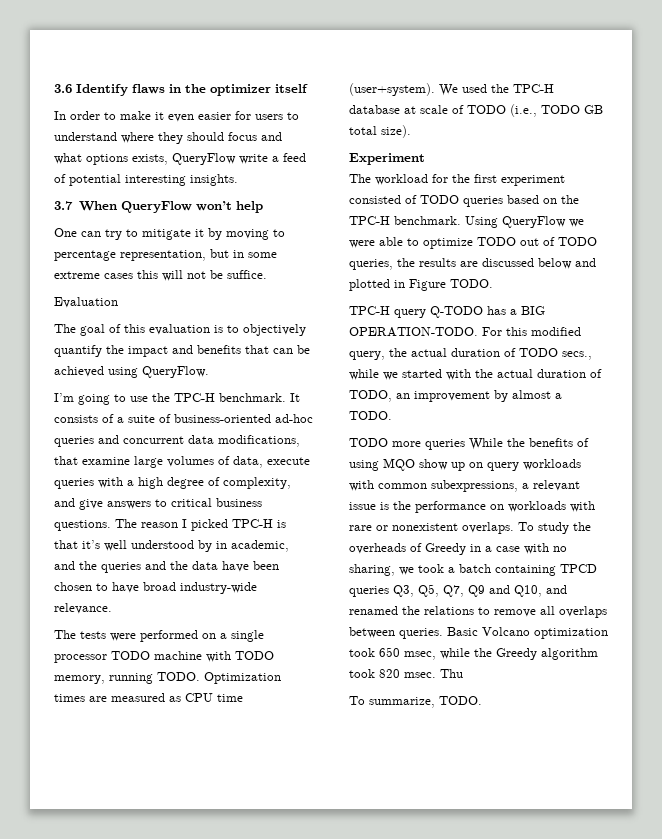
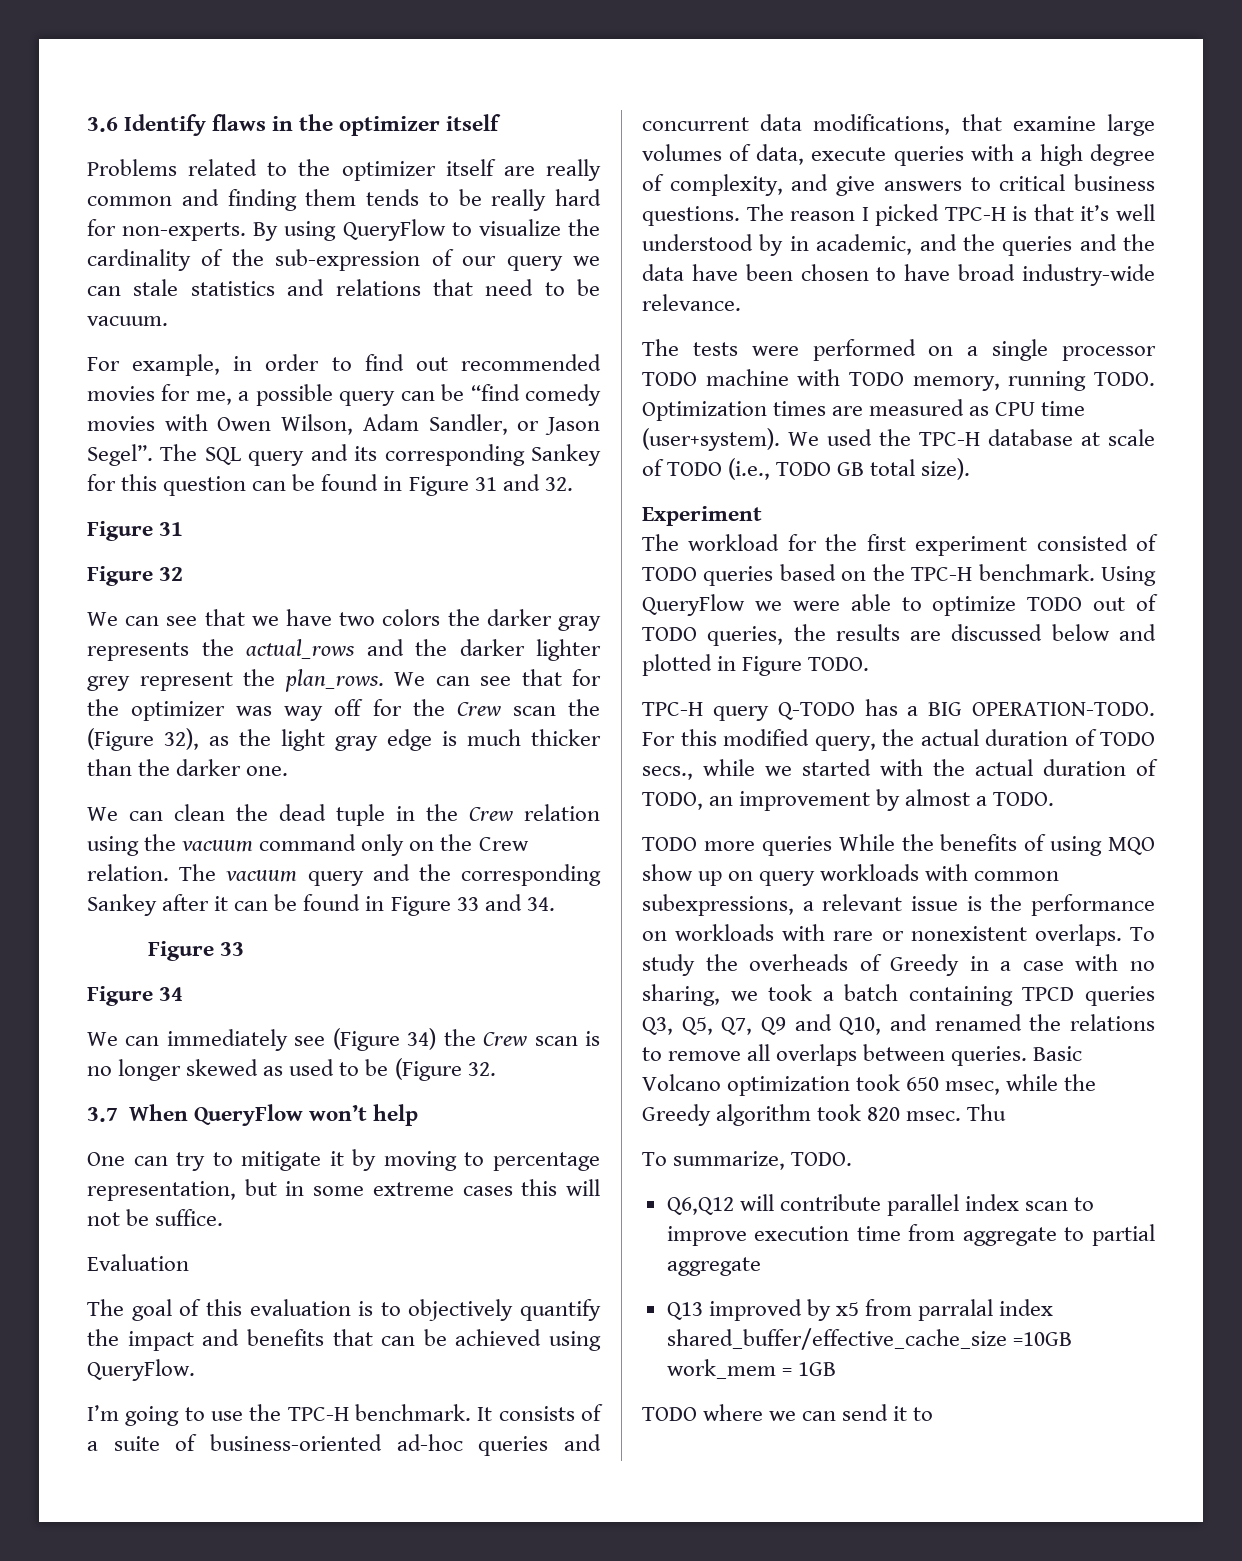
[54,111,299,122] [54,132,282,144] [54,153,306,165] [54,174,238,186] In order to make it even easier for users to understand where they should focus and what options exists, QueryFlow write a feed of potential interesting insights. -> [87,159,601,181] [87,189,601,211] [87,219,600,241] [87,249,601,271] [87,279,600,296] [87,316,168,326] [87,354,601,376] [87,384,602,406] [87,414,600,435] [87,444,602,466] [87,474,573,496] [87,521,184,541] [87,566,184,586] [87,609,601,631] [87,639,601,661] [87,669,601,692] [87,699,600,721] [87,728,601,751] [87,759,289,776] [87,804,600,826] [87,834,529,856] [87,864,601,886] [87,894,555,916] [147,941,244,961] [87,986,184,1006] [87,1028,600,1051] [87,1058,496,1081] Problems related to the optimizer itself are really common and finding them tends to be really hard for non-experts. By using QueryFlow to visualize the cardinality of the sub-expression of our query we can stale statistics and relations that need to be vacuum. // For example, in order to find out recommended movies for me, a possible query can be “find comedy movies with Owen Wilson, Adam Sandler, or Jason Segel”. The SQL query and its corresponding Sankey for this question can be found in Figure 31 and 32. // Figure 31 // Figure 32 // We can see that we have two colors the darker gray represents the actual_rows and the darker lighter grey represent the plan_rows. We can see that for the optimizer was way off for the Crew scan the (Figure 32), as the light gray edge is much thicker than the darker one. // We can clean the dead tuple in the Crew relation using the vacuum command only on the Crew relation. The vacuum query and the corresponding Sankey after it can be found in Figure 33 and 34. // Figure 33 // Figure 34 // We can immediately see (Figure 34) the Crew scan is no longer skewed as used to be (Figure 32.
(482, 700) none -> [666,1194,1095,1216] [666,1224,1155,1246] [666,1257,761,1276] [666,1299,1054,1321] [666,1328,1072,1350] [666,1359,836,1379] [642,1404,934,1421] // Q6,Q12 will contribute parallel index scan to improve execution time from aggregate to partial aggregate // Q13 improved by x5 from parralal index shared_buffer/effective_cache_size =10GB work_mem = 1GB // TODO where we can send it to

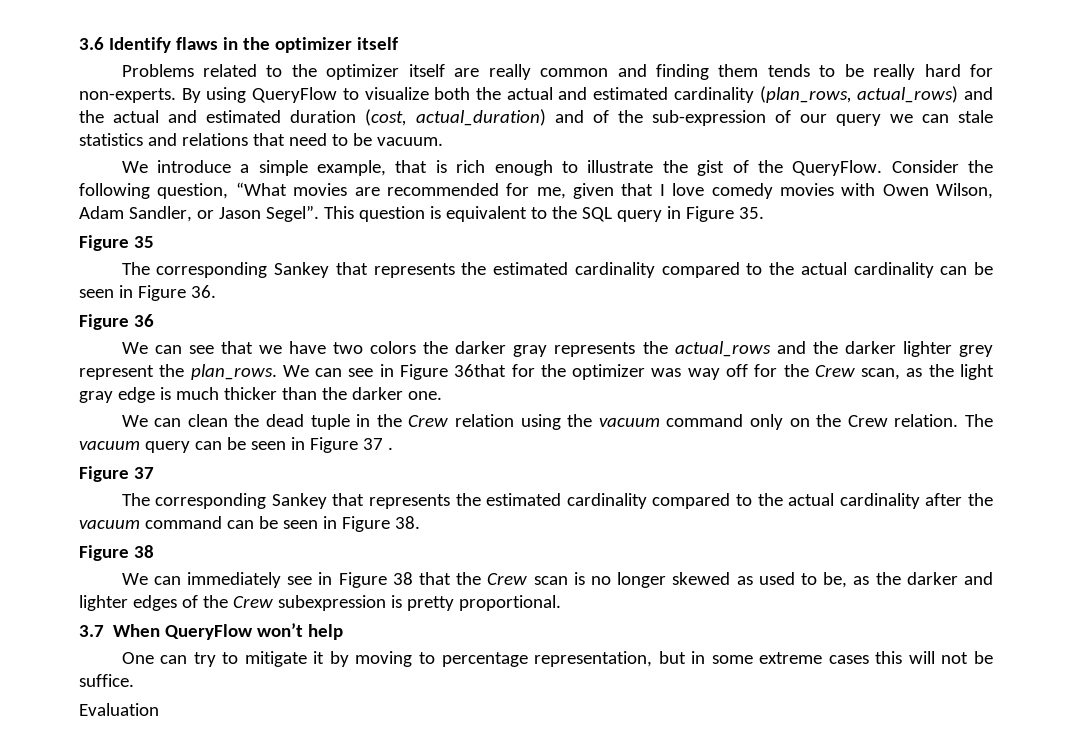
[568,219,600,236] [87,249,191,271] the cardinality -> [434,86,993,103] [79,109,584,126] both the actual and estimated cardinality (plan_rows, actual_rows) and the actual and estimated duration (cost, actual_duration) and
[87,354,601,376] [87,384,520,406] For example, in order to find out recommended movies for me, a possible query can be “find -> [121,160,994,176] [79,182,705,199] We introduce a simple example, that is rich enough to illustrate the gist of the QueryFlow. Consider the following question, “What movies are recommended for me, given that I love
[160,444,602,466] [87,474,573,496] [87,521,184,541] [87,566,184,586] The SQL query and its corresponding Sankey for this question can be found in Figure 31 and 32. // Figure 31 // Figure 32 -> [323,206,764,222] [79,235,154,251] [121,262,994,278] [79,285,216,301] [79,314,154,330] This question is equivalent to the SQL query in Figure 35. // Figure 35 // The corresponding Sankey that represents the estimated cardinality compared to the actual cardinality can be seen in Figure 36. // Figure 36
[521,669,562,686] that -> [379,364,507,380] in Figure 36that
[512,699,600,716] [87,728,199,751] scan the (Figure 32), -> [861,368,901,380] scan,
[372,864,601,886] [87,894,555,916] [147,941,244,961] [87,986,184,1006] and the corresponding Sankey after it can be found in Figure 33 and 34. // Figure 33 // Figure 34 -> [194,437,393,453] [79,466,154,482] [121,493,993,509] [79,516,420,532] [79,545,154,561] can be seen in Figure 37 . // Figure 37 // The corresponding Sankey that represents the estimated cardinality compared to the actual cardinality after the vacuum command can be seen in Figure 38. // Figure 38
[332,1028,437,1051] (Figure 34) -> [318,572,452,588] in Figure 38 that
[365,1058,496,1081] be (Figure 32. -> [823,572,993,588] [79,595,561,611] be, as the darker and lighter edges of the Crew subexpression is pretty proportional.
[87,1299,601,1321] [87,1329,601,1351] [87,1359,195,1381] [87,1404,603,1426] [87,1434,601,1456] [642,114,1155,136] [642,144,1155,166] [642,174,1155,196] [642,204,1155,226] [642,234,1155,256] [642,264,1155,286] [642,294,741,311] [642,339,1156,361] [642,369,1155,391] [642,399,1086,421] [642,428,1155,451] [642,458,971,480] [642,506,762,526] [642,534,1158,556] [642,564,1156,586] [642,594,1158,616] [642,624,1156,646] [642,654,870,676] [642,699,1155,721] [642,729,1155,751] [642,759,1158,780] [642,789,1055,811] [642,834,1155,856] [642,864,1060,886] [642,894,1155,916] [642,924,1155,946] [642,954,1155,976] [642,984,1155,1006] [642,1014,1155,1035] [642,1044,1083,1066] [642,1074,1097,1096] [642,1104,1007,1126] [642,1151,853,1170] [666,1194,1095,1216] [666,1224,1155,1246] [666,1257,761,1276] [666,1299,1054,1321] [666,1328,1072,1350] [666,1359,836,1379] [642,1404,934,1421] // The goal of this evaluation is to objectively quantify the impact and benefits that can be achieved using QueryFlow. // I’m going to use the TPC-H benchmark. It consists of a suite of business-oriented ad-hoc queries and concurrent data modifications, that examine large volumes of data, execute queries with a high degree of complexity, and give answers to critical business questions. The reason I picked TPC-H is that it’s well understood by in academic, and the queries and the data have been chosen to have broad industry-wide relevance. // The tests were performed on a single processor TODO machine with TODO memory, running TODO. Optimization times are measured as CPU time (user+system). We used the TPC-H database at scale of TODO (i.e., TODO GB total size). // Experiment // The workload for the first experiment consisted of TODO queries based on the TPC-H benchmark. Using QueryFlow we were able to optimize TODO out of TODO queries, the results are discussed below and plotted in Figure TODO. // TPC-H query Q-TODO has a BIG OPERATION-TODO. For this modified query, the actual duration of TODO secs., while we started with the actual duration of TODO, an improvement by almost a TODO. // TODO more queries While the benefits of using MQO show up on query workloads with common subexpressions, a relevant issue is the performance on workloads with rare or nonexistent overlaps. To study the overheads of Greedy in a case with no sharing, we took a batch containing TPCD queries Q3, Q5, Q7, Q9 and Q10, and renamed the relations to remove all overlaps between queries. Basic Volcano optimization took 650 msec, while the Greedy algorithm took 820 msec. Thu // To summarize, TODO. // Q6,Q12 will contribute parallel index scan to improve execution time from aggregate to partial aggregate // Q13 improved by x5 from parralal index shared_buffer/effective_cache_size =10GB work_mem = 1GB // TODO where we can send it to -> (159, 709) none

